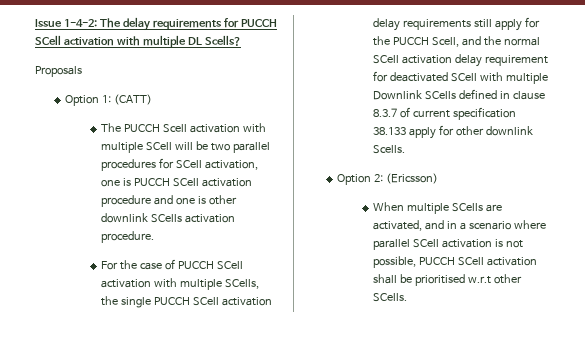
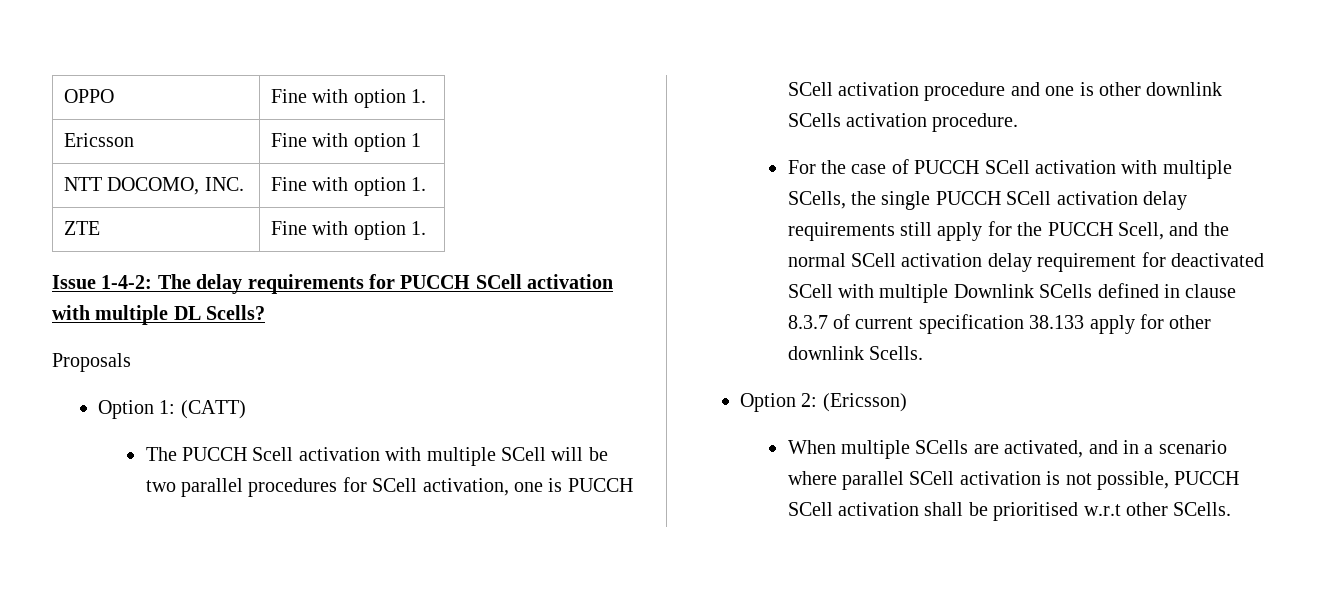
(35, 23) none -> [63,89,114,103] [270,89,427,108] [63,133,134,147] [270,133,422,152] [63,177,244,195] [270,177,427,196] [63,221,100,235] [270,221,427,240] OPPO | Fine with option 1. // Ericsson | Fine with option 1 // NTT DOCOMO, INC. | Fine with option 1. // ZTE | Fine with option 1. //

